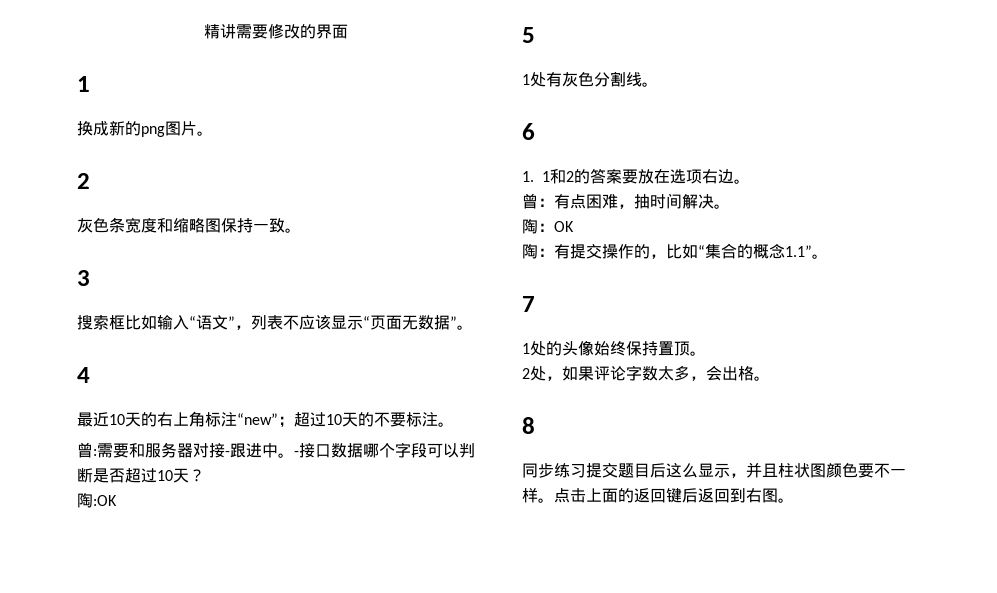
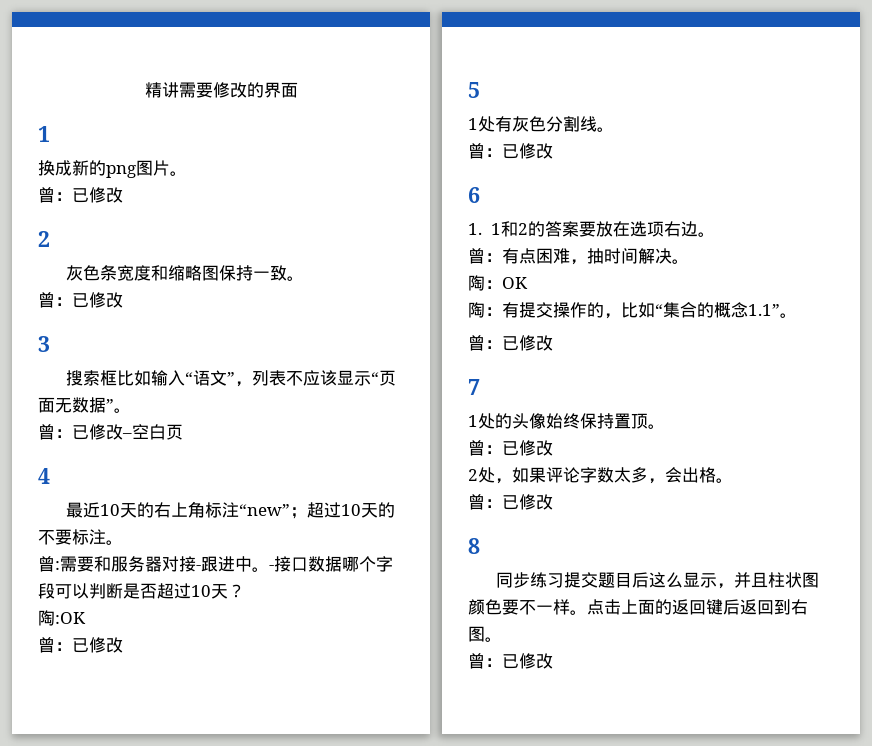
(213, 133) none -> [38,187,123,203] // 曾：已修改
(301, 230) none -> [38,292,123,308] // 曾：已修改
(473, 327) none -> [38,424,183,440] // 曾：已修改–空白页
(117, 500) none -> [38,637,123,653] // 曾：已修改
(658, 84) none -> [468,143,553,159] // 曾：已修改
(828, 256) none -> [468,335,553,351] // 曾：已修改
(706, 353) none -> [468,440,553,456] // 曾：已修改
(770, 378) none -> [468,494,553,510] // 曾：已修改
(794, 500) none -> [468,653,553,669] // 曾：已修改

